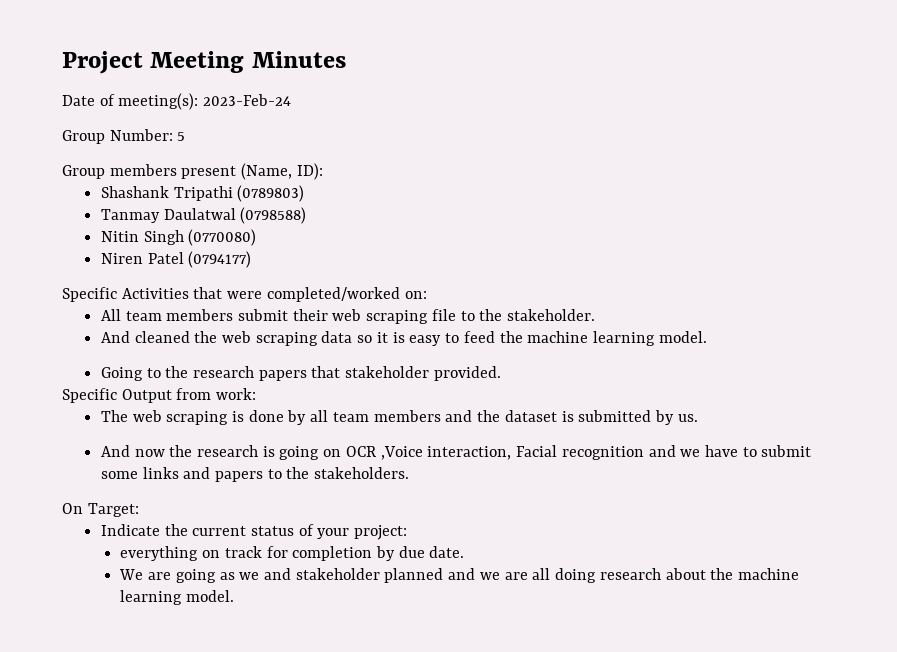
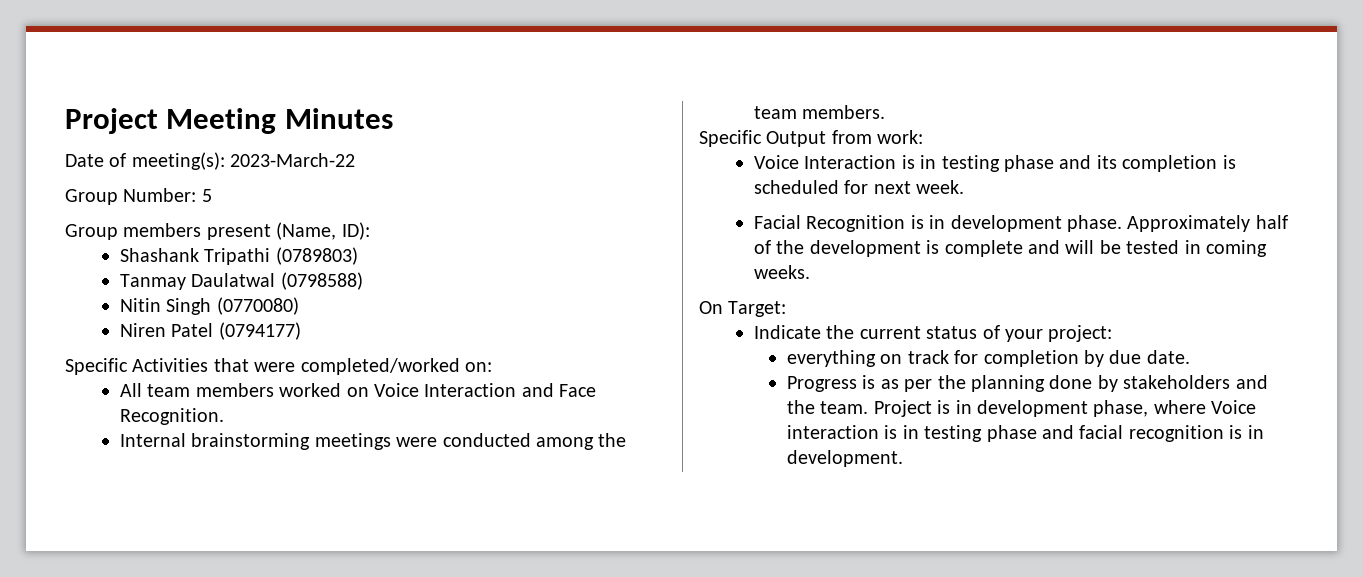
[203,94,292,106] 2023-Feb-24 -> [230,153,356,167] 2023-March-22
[237,309,596,324] [100,331,707,346] [100,366,501,381] [62,388,257,403] [100,410,698,425] [100,445,812,460] [100,467,410,482] submit their web scraping file to the stakeholder. // And cleaned the web scraping data so it is easy to feed the machine learning model. // Going to the research papers that stakeholder provided. // Specific Output from work: // The web scraping is done by all team members and the dataset is submitted by us. // And now the research is going on OCR ,Voice interaction, Facial recognition and we have to submit some links and papers to the stakeholders. -> [279,383,597,397] [120,408,225,425] [120,433,627,450] [754,105,886,119] [699,130,924,147] [754,155,1236,172] [754,180,965,194] [754,215,1288,232] [754,240,1268,257] [754,265,811,279] worked on Voice Interaction and Face Recognition. // Internal brainstorming meetings were conducted among the team members. // Specific Output from work: // Voice Interaction is in testing phase and its completion is scheduled for next week. // Facial Recognition is in development phase. Approximately half of the development is complete and will be tested in coming weeks.
[119,568,799,583] [120,590,235,605] We are going as we and stakeholder planned and we are all doing research about the machine learning model. -> [787,375,1268,392] [787,400,1257,417] [787,425,1264,442] [787,450,904,467] Progress is as per the planning done by stakeholders and the team. Project is in development phase, where Voice interaction is in testing phase and facial recognition is in development.

